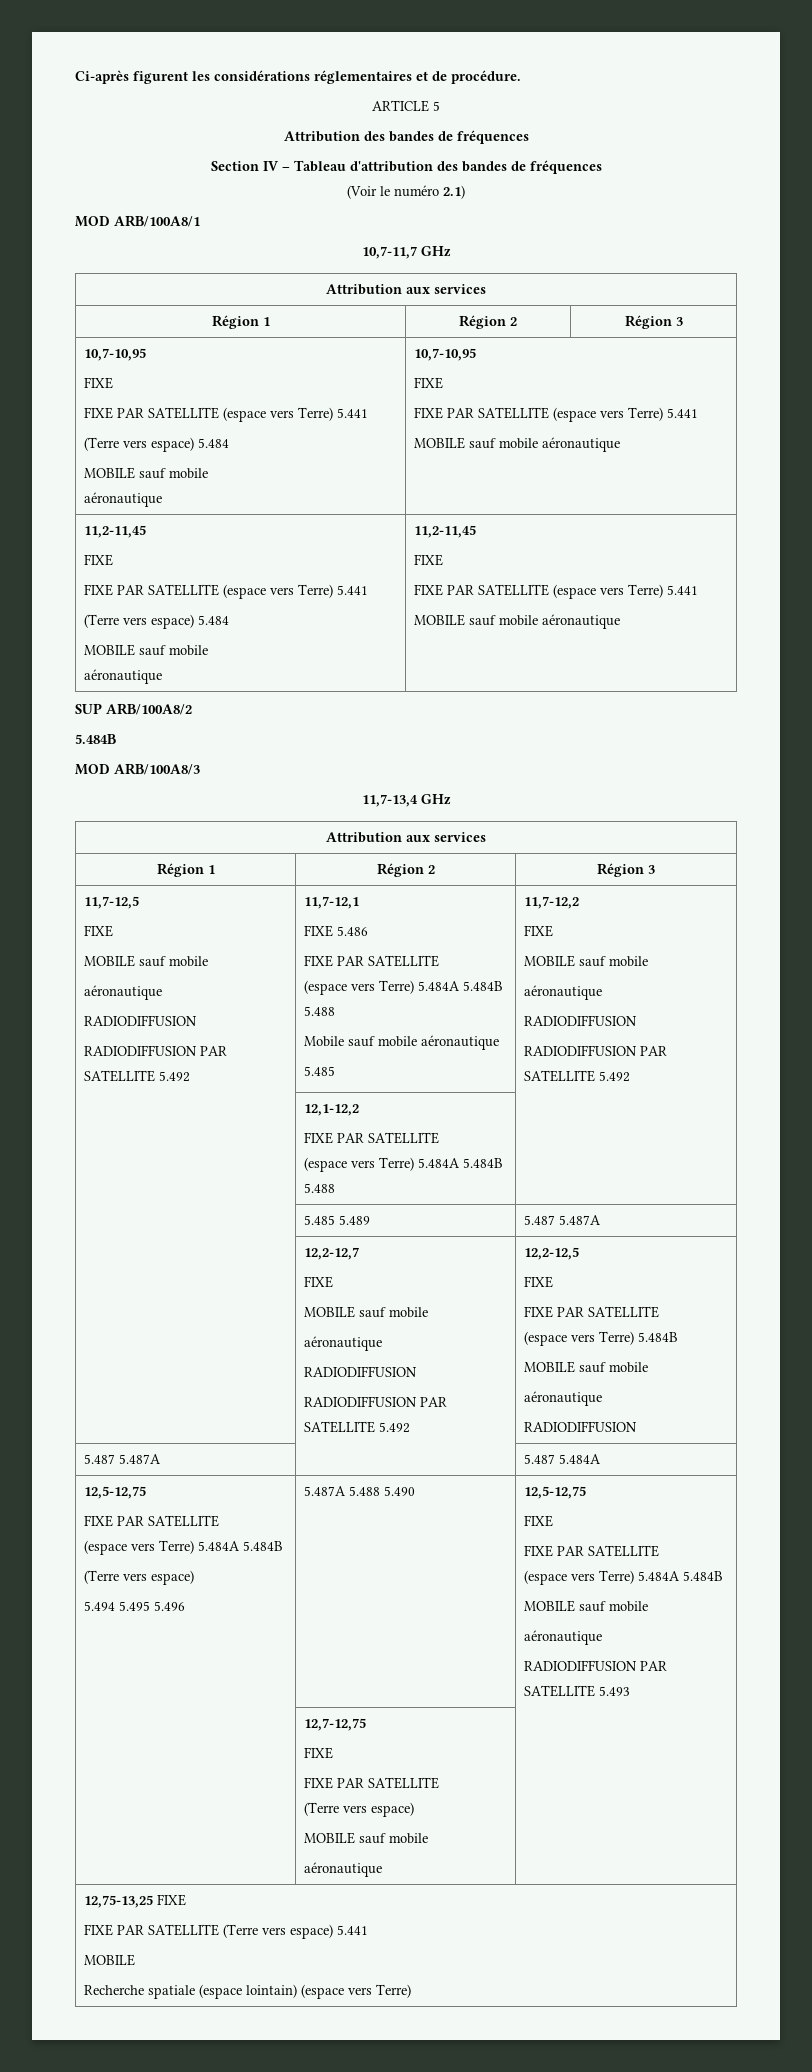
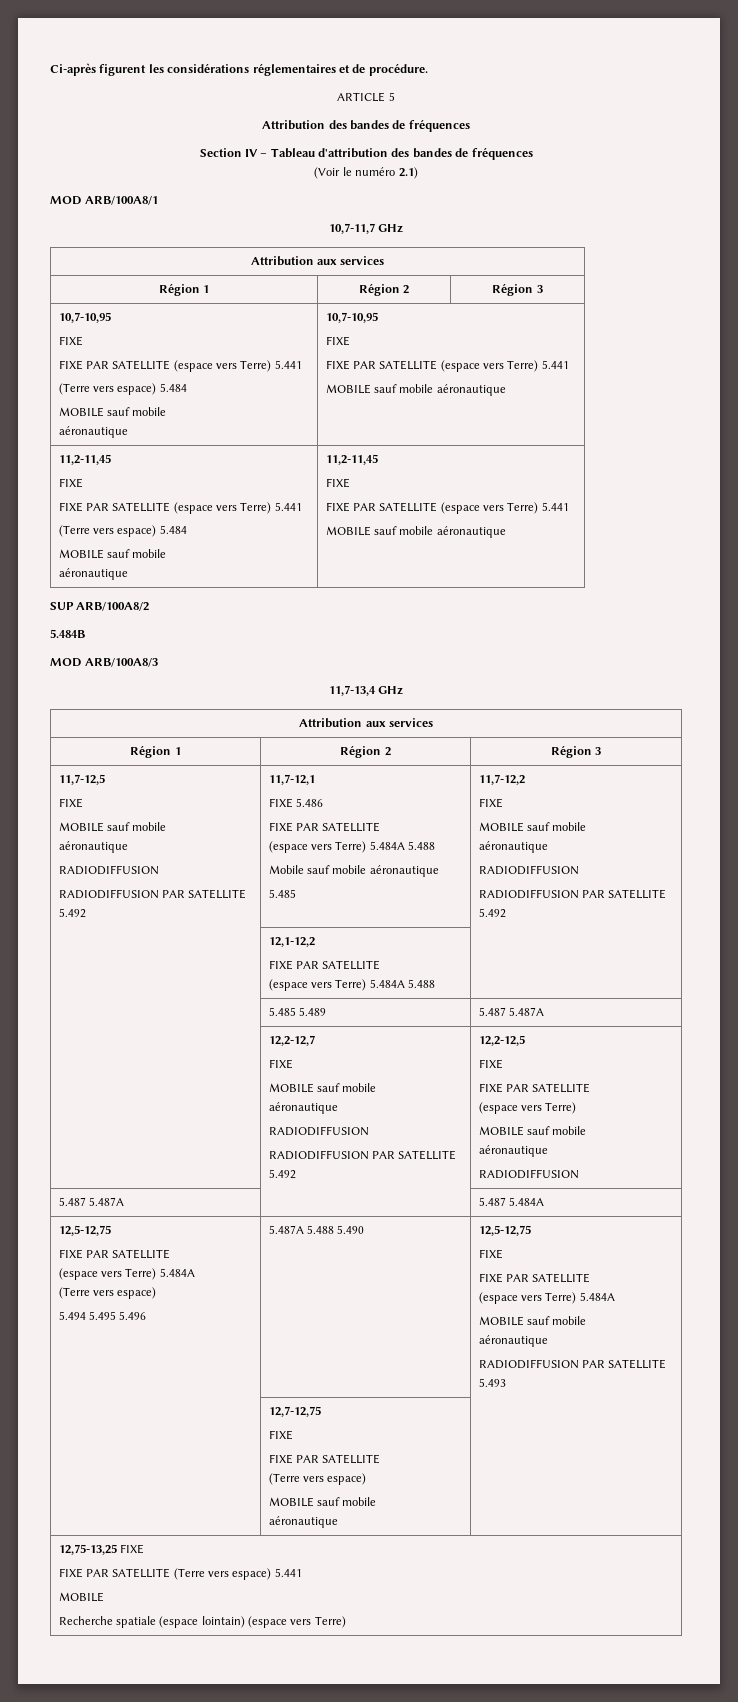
[463,981,504,991] 5.484B -> (405, 845) none
[463,1158,504,1168] 5.484B -> (405, 983) none
[638,1332,679,1342] 5.484B -> (577, 1108) none
[243,1541,284,1551] 5.484B -> (195, 1272) none
[683,1571,724,1581] 5.484B -> (615, 1296) none

